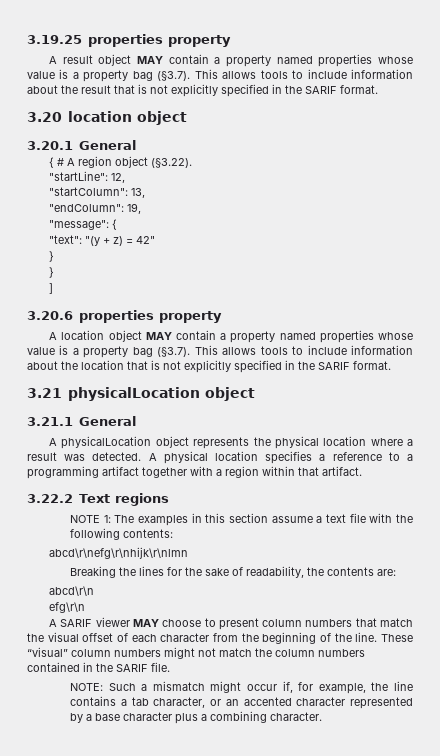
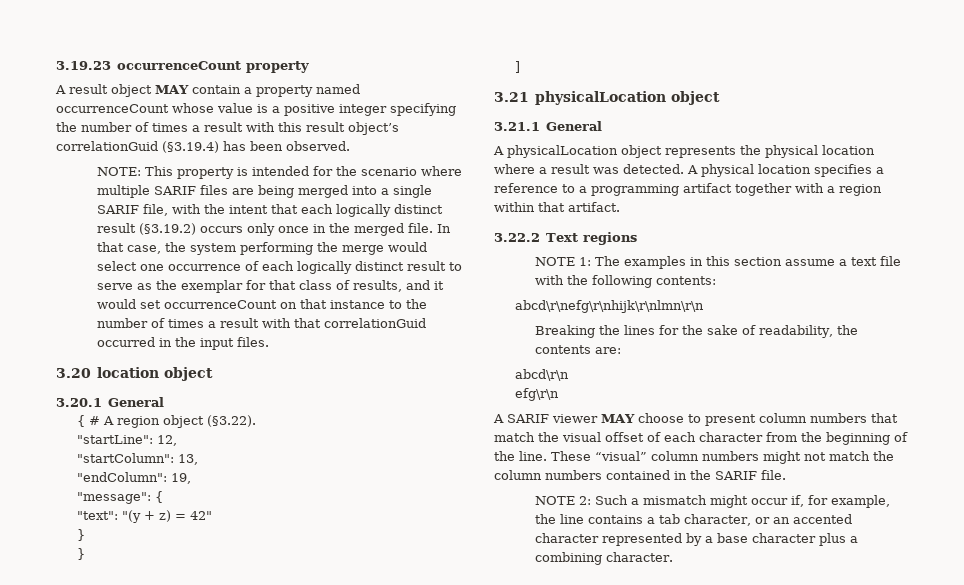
[27,34,163,47] 3.19.25 properties -> [56,61,242,70] 3.19.23 occurrenceCount
[318,54,413,67] [27,69,413,82] [27,84,378,97] properties whose value is a property bag (§3.7). This allows tools to include information about the result that is not explicitly specified in the SARIF format. -> [56,103,456,116] [56,122,399,135] [56,141,350,153] [97,166,463,179] [97,185,433,198] [97,204,444,217] [97,223,452,236] [97,242,428,255] [97,261,463,274] [97,280,445,293] [97,299,428,309] [97,318,427,328] [97,337,270,350] occurrenceCount whose value is a positive integer specifying the number of times a result with this result object’s correlationGuid (§3.19.4) has been observed. // NOTE: This property is intended for the scenario where multiple SARIF files are being merged into a single SARIF file, with the intent that each logically distinct result (§3.19.2) occurs only once in the merged file. In that case, the system performing the merge would select one occurrence of each logically distinct result to serve as the exemplar for that class of results, and it would set occurrenceCount on that instance to the number of times a result with that correlationGuid occurred in the input files.
[27,310,222,323] [49,330,413,343] [27,345,413,358] [27,360,391,373] // 3.20.6 properties property // A location object MAY contain a property named properties whose value is a property bag (§3.7). This allows tools to include information about the location that is not explicitly specified in the SARIF format. -> (520, 67) none
[48,547,188,559] abcd\r\nefg\r\nhijk\r\nlmn -> [514,300,704,313] abcd\r\nefg\r\nhijk\r\nlmn\r\n
[70,683,104,691] NOTE: -> [535,496,592,505] NOTE 2:

